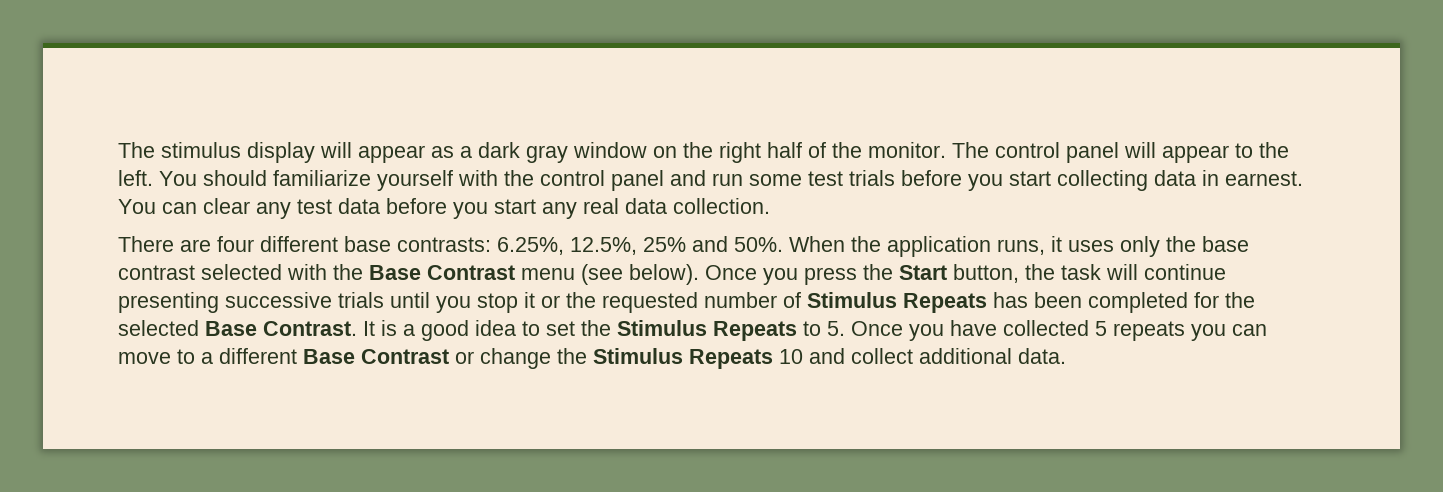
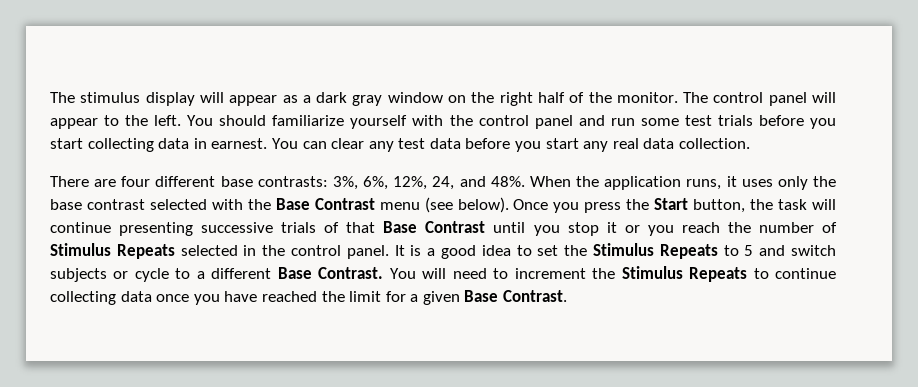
[497,236,783,255] 6.25%, 12.5%, 25% and 50%. -> [332,176,525,190] 3%, 6%, 12%, 24, and 48%.
(384, 300) none -> [324,221,486,233] of that Base Contrast
[566,292,698,313] the requested -> [647,222,751,236] you reach the
[993,292,1255,313] [118,320,357,336] has been completed for the selected Base Contrast. -> [180,245,389,259] selected in the control panel.
[827,320,1267,341] [118,348,1066,369] 5. Once you have collected 5 repeats you can move to a different Base Contrast or change the Stimulus Repeats 10 and collect additional data. -> [744,245,836,256] [50,266,837,282] [50,290,568,305] 5 and switch subjects or cycle to a different Base Contrast. You will need to increment the Stimulus Repeats to continue collecting data once you have reached the limit for a given Base Contrast.

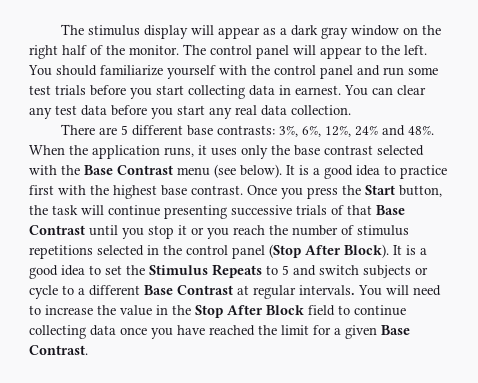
[121,176,151,187] four -> [121,125,129,135] 5
[432,176,455,190] 24, -> [355,125,379,136] 24%
(509, 205) none -> [286,165,447,179] [29,185,243,199] It is a good idea to practice first with the highest base contrast.
[50,243,175,259] Stimulus Repeats -> [357,225,409,236] [29,245,93,259] stimulus repetitions
[346,245,389,259] panel. -> [232,244,389,259] panel (Stop After Block).
[318,266,748,282] Contrast. You will need to increment the Stimulus Repeats -> [177,285,441,299] [29,305,335,318] Contrast at regular intervals. You will need to increase the value in the Stop After Block field

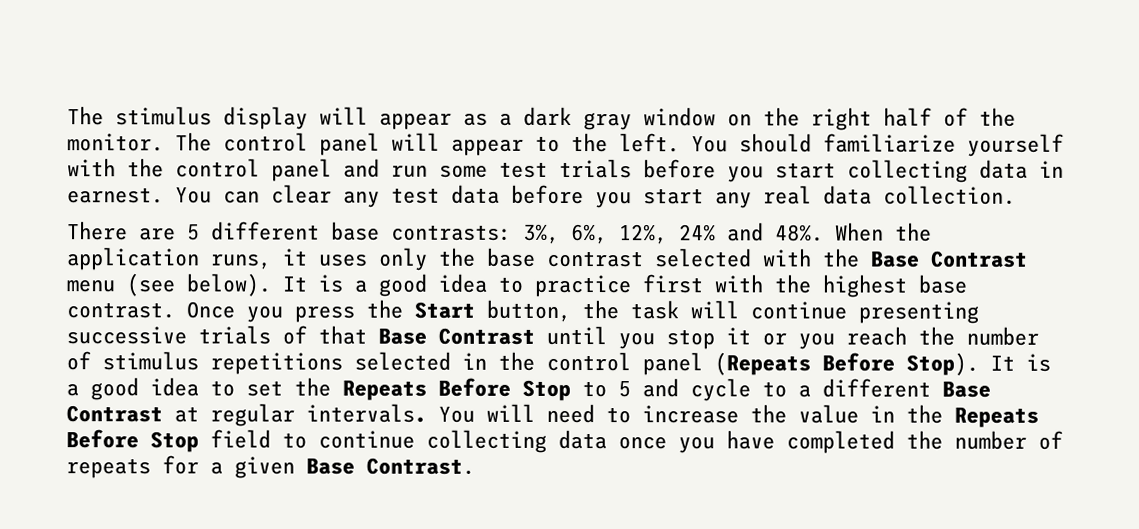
[269,244,389,258] (Stop After Block). -> [714,352,979,376] (Repeats Before Stop).
[149,264,428,278] Stimulus Repeats to 5 and switch subjects or -> [342,377,679,402] Repeats Before Stop to 5 and
[195,305,304,318] Stop After Block -> [954,406,1039,428] [66,429,199,453] Repeats Before Stop
[209,325,309,336] reached the limit -> [786,430,1063,454] [66,458,151,479] completed the number of repeats

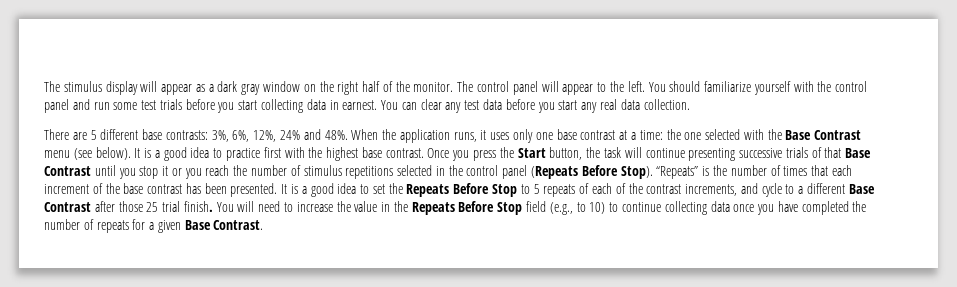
[438,247,644,268] the base contrast -> [535,129,702,140] one base contrast at a time: the one
(979, 364) none -> [656,165,852,179] [44,183,278,197] “Repeats” is the number of times that each increment of the base contrast has been presented.
(631, 389) none -> [543,183,738,197] repeats of each of the contrast increments,
[174,403,427,427] at regular intervals. -> [94,201,213,212] after those 25 trial finish.
(271, 439) none -> [549,202,606,215] (e.g., to 10)

